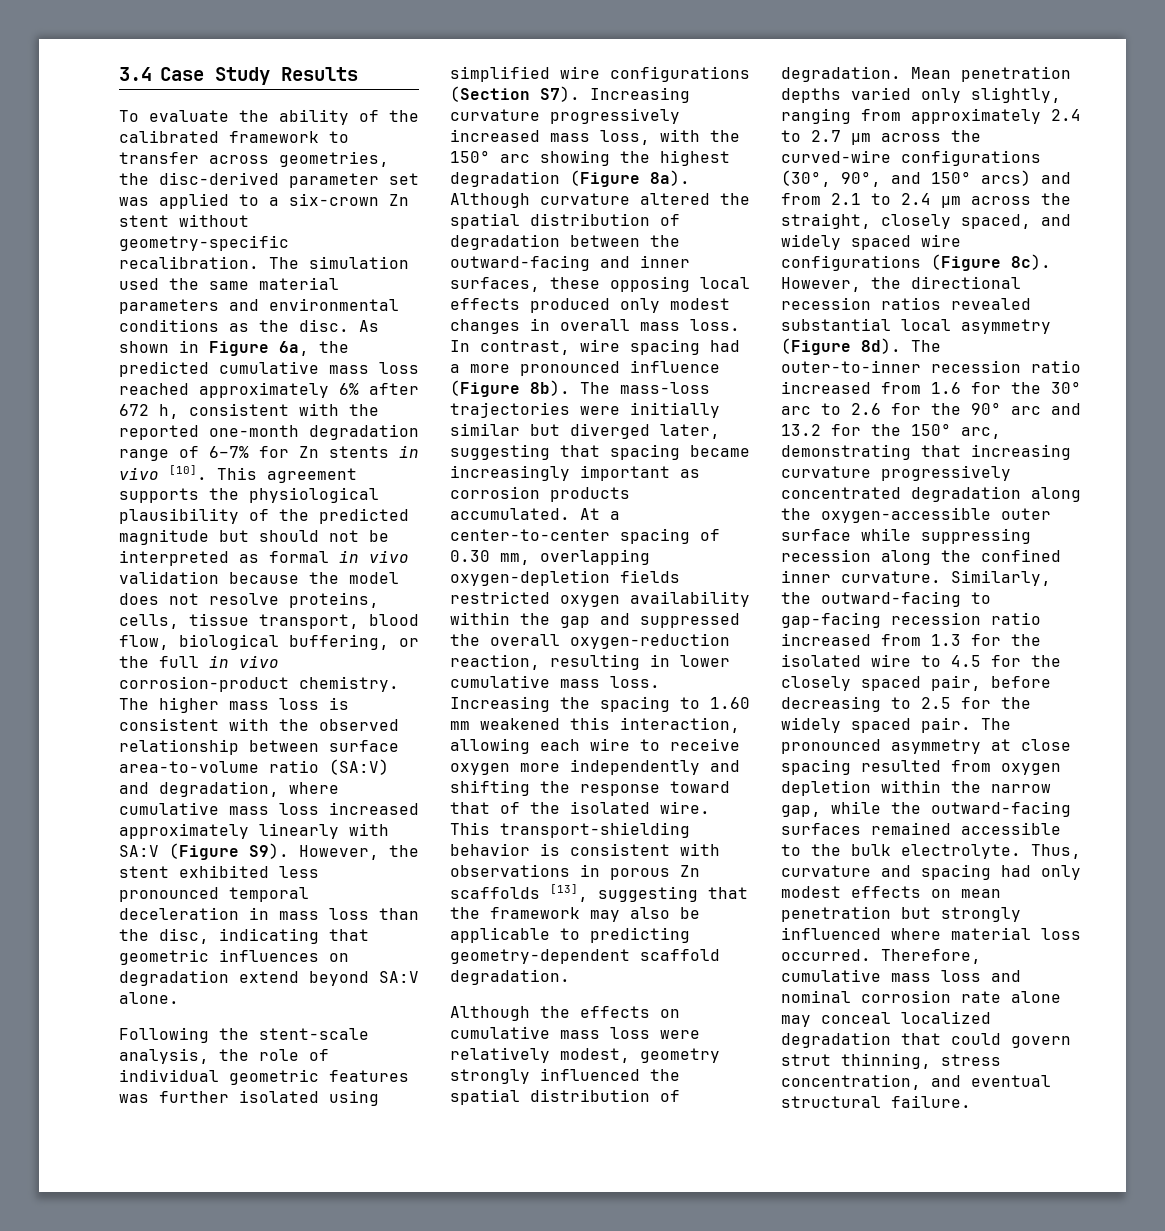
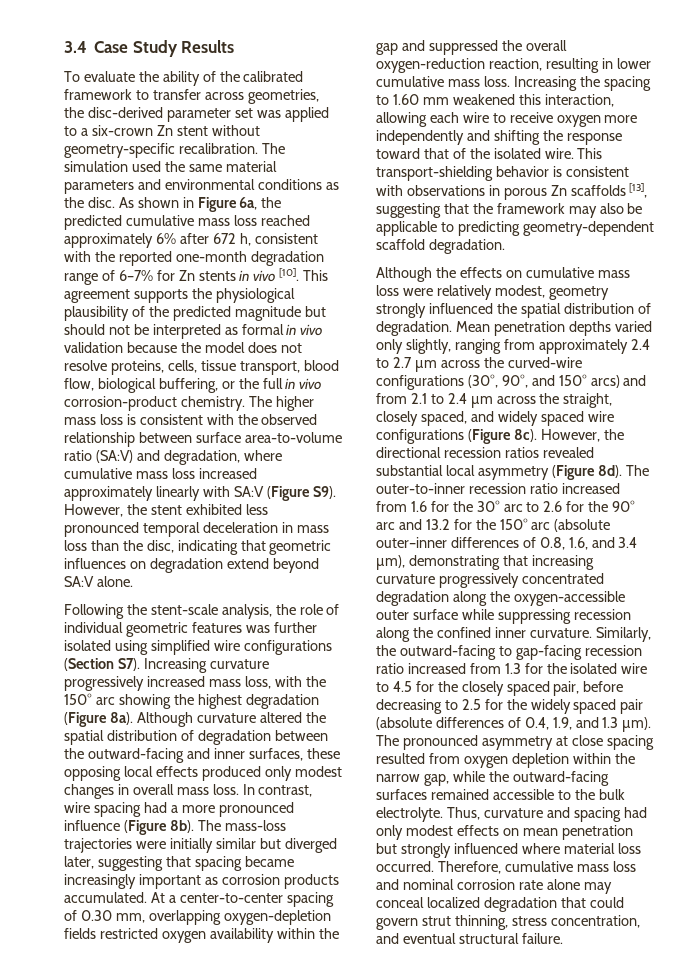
[961,427,1001,439] arc, -> [531,519,611,532] [376,537,638,550] [376,555,405,570] arc (absolute outer–inner differences of 0.8, 1.6, and 3.4 µm),
[921,717,971,733] pair. -> [620,699,644,714] [376,717,652,732] pair (absolute differences of 0.4, 1.9, and 1.3 µm).

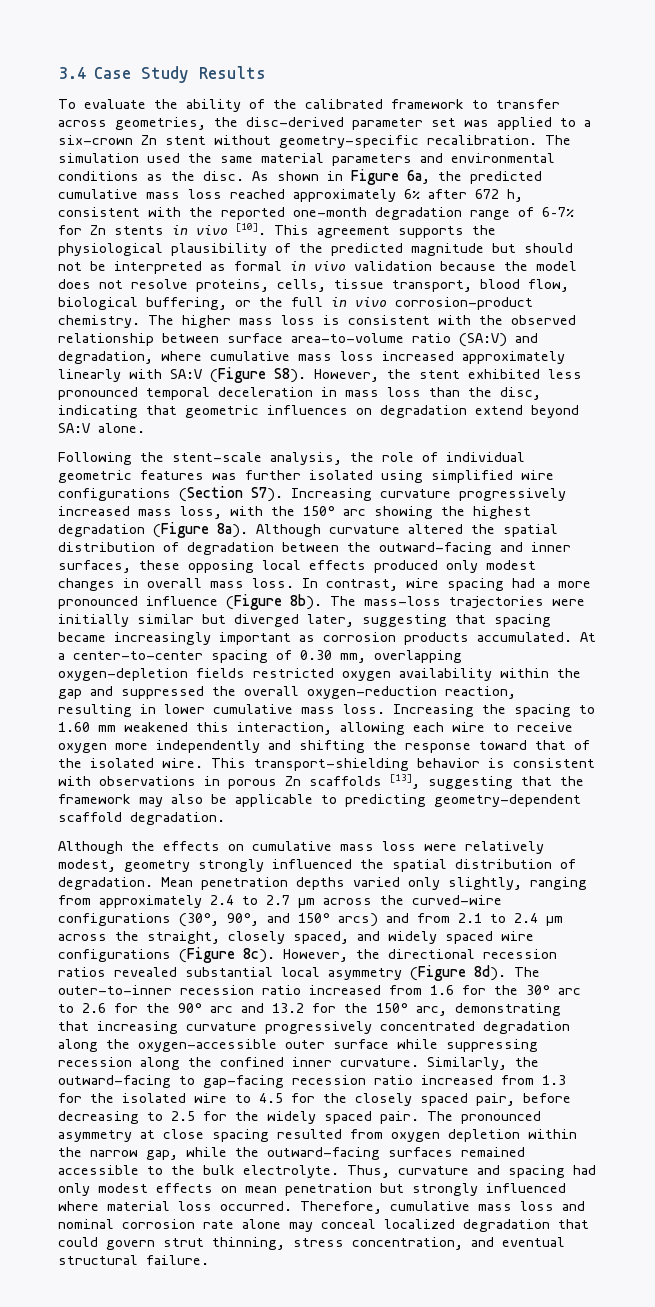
[312,486,336,499] S9). -> [274,368,306,383] S8).
[531,519,611,532] [376,537,638,550] [376,555,405,570] arc (absolute outer–inner differences of 0.8, 1.6, and 3.4 µm), -> [416,1006,447,1016] arc,
[620,699,644,714] [376,717,652,732] pair (absolute differences of 0.4, 1.9, and 1.3 µm). -> [380,1111,419,1124] pair.

